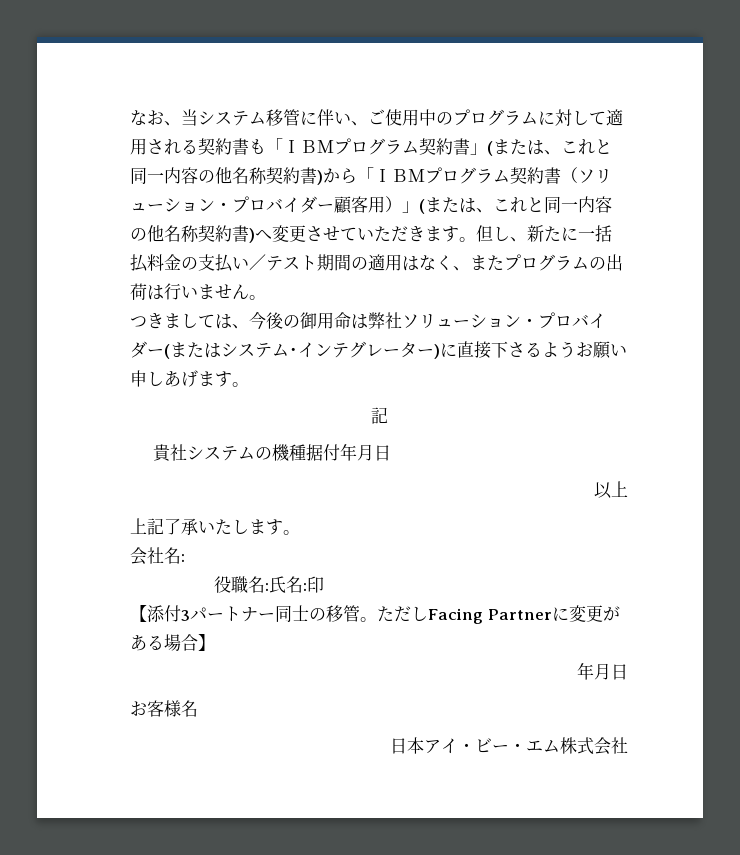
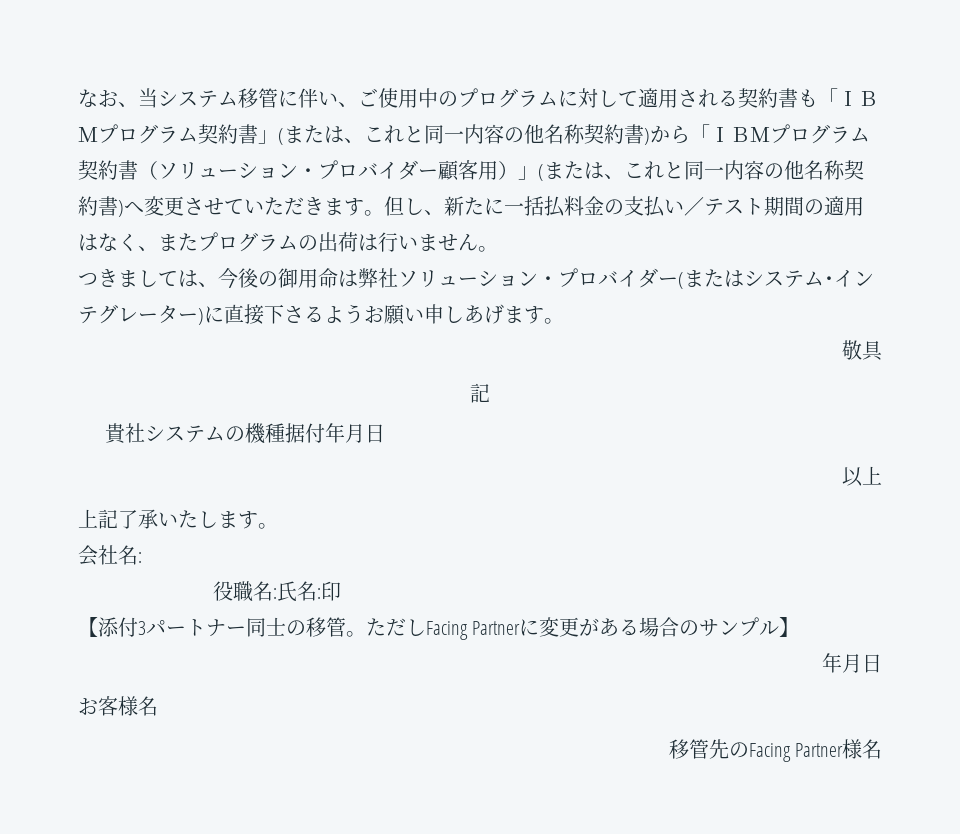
(249, 384) none -> [842,340,883,361] // 敬具
(198, 642) none -> [679,617,780,636] のサンプル
[390,737,628,755] 日本アイ・ビー・エム株式会社 -> [668,739,882,762] 移管先のFacing Partner様名

